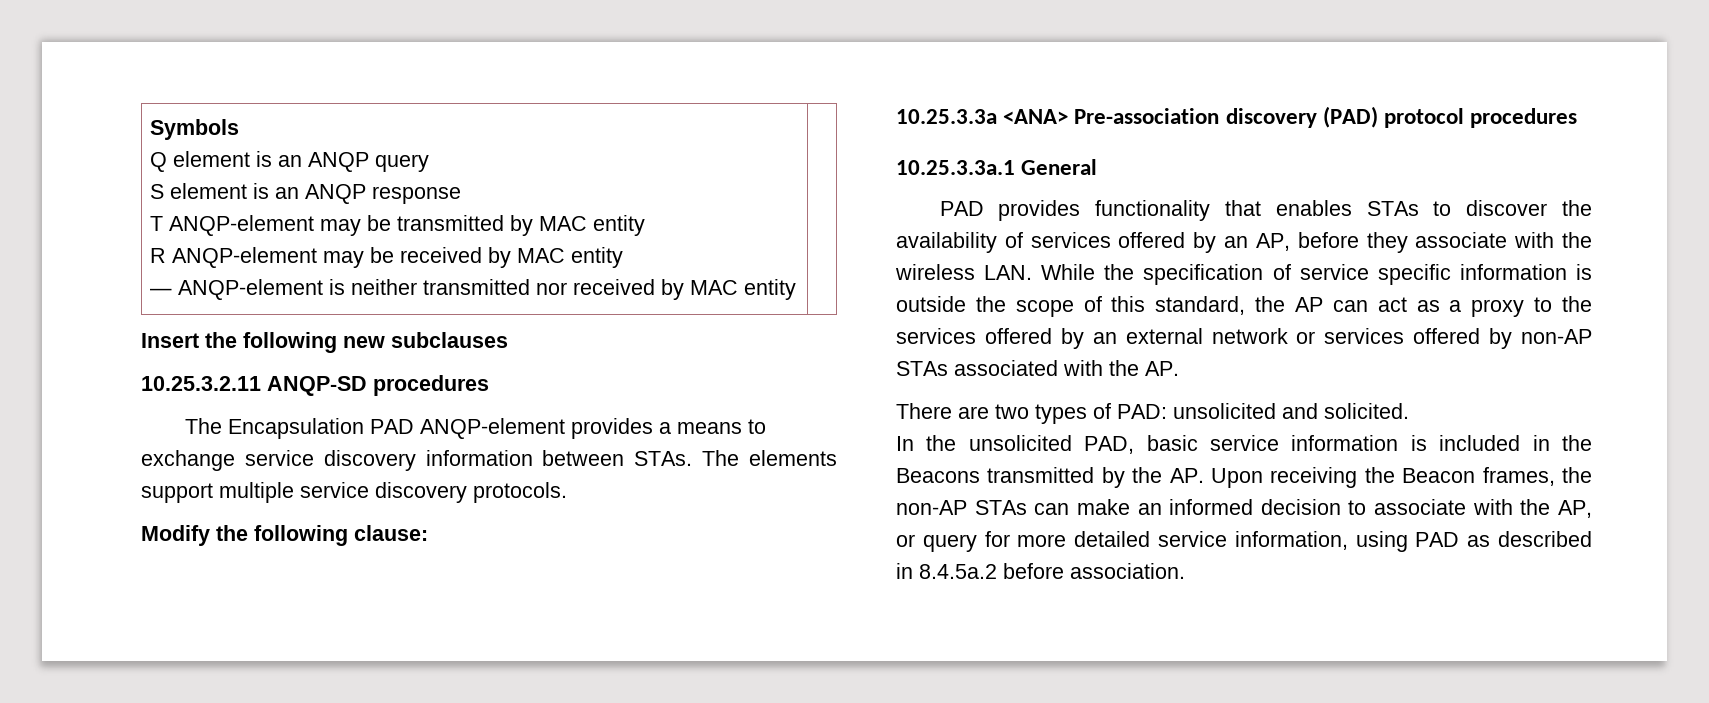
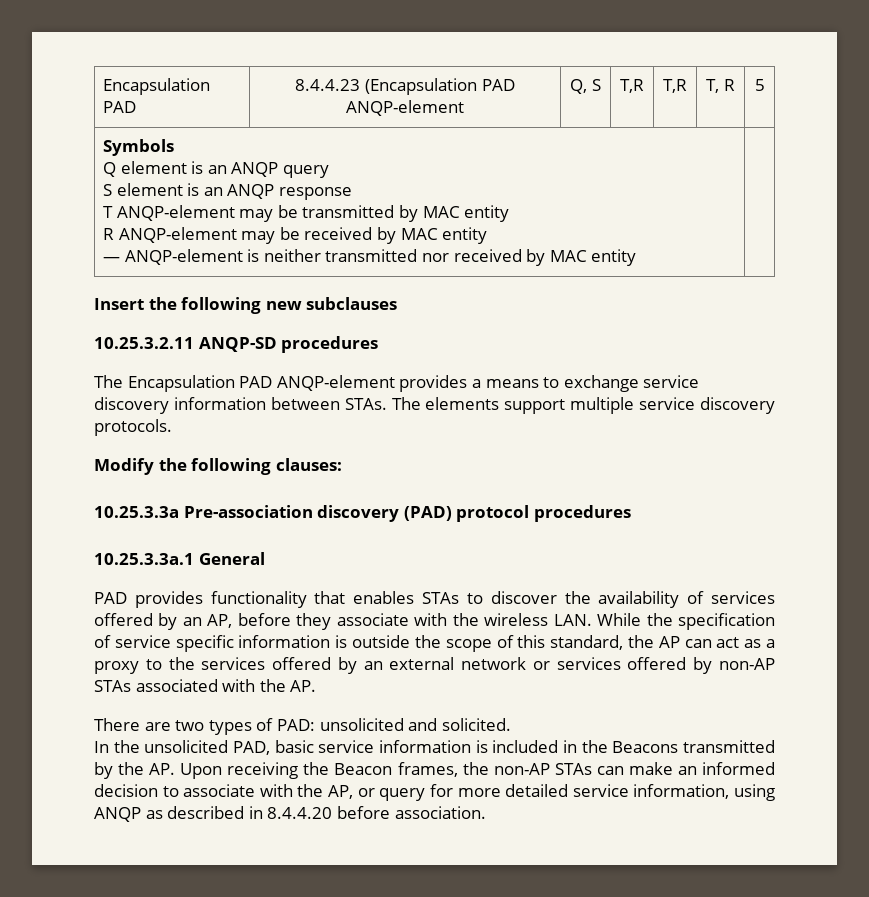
(149, 129) none -> [103,78,211,95] [103,101,137,113] [295,78,515,95] [346,100,464,116] [570,79,601,94] [620,79,645,93] [663,79,688,93] [706,79,735,93] [754,79,765,91] Encapsulation PAD | 8.4.4.23 (Encapsulation PAD ANQP-element | Q, S | T,R | T,R | T, R | 5 //
[354,525,428,541] clause: -> [275,458,342,471] clauses:
[1003,109,1069,124] <ANA> -> (179, 512) none
[1415,532,1460,547] PAD -> [94,807,141,822] ANQP
[919,564,997,579] 8.4.5a.2 -> [267,807,333,819] 8.4.4.20

